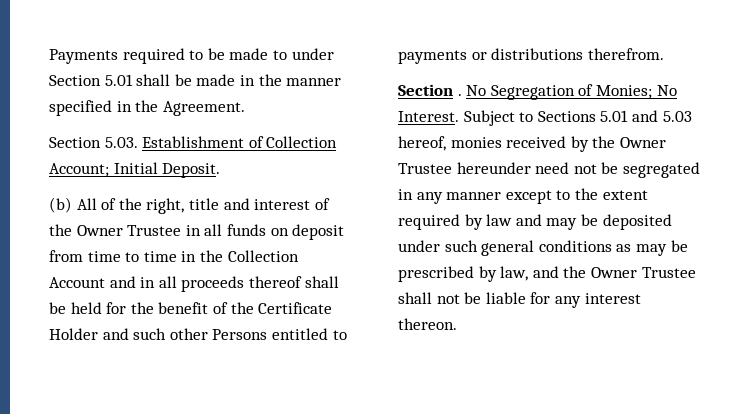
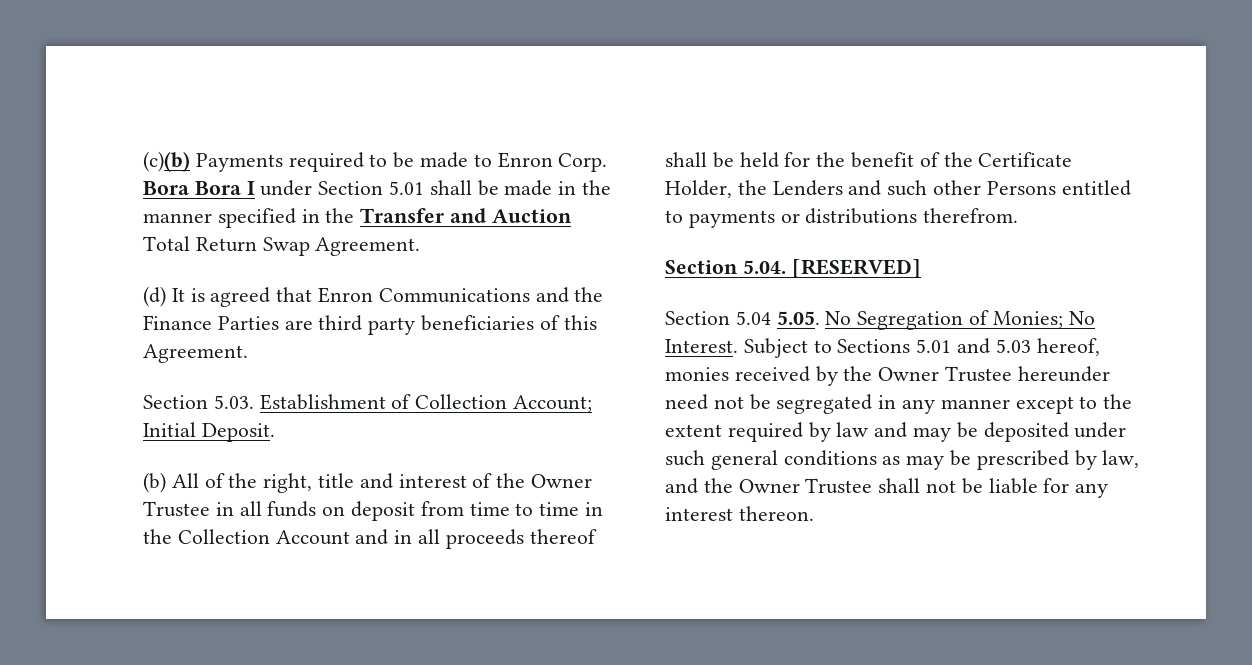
(49, 56) none -> [143,151,190,172] (c)(b)
(287, 55) none -> [497,152,608,172] [143,181,255,195] Enron Corp. Bora Bora I
(159, 106) none -> [360,208,572,223] [143,236,421,256] [143,286,604,307] [143,315,597,335] Transfer and Auction Total Return Swap Agreement. // (d) It is agreed that Enron Communications and the Finance Parties are third party beneficiaries of this
[49,328,98,340] Holder -> [665,180,843,198] Holder, the Lenders
[457,94,462,96] . -> [742,259,921,278] [665,311,820,325] 5.04. [RESERVED] // Section 5.04 5.05.

